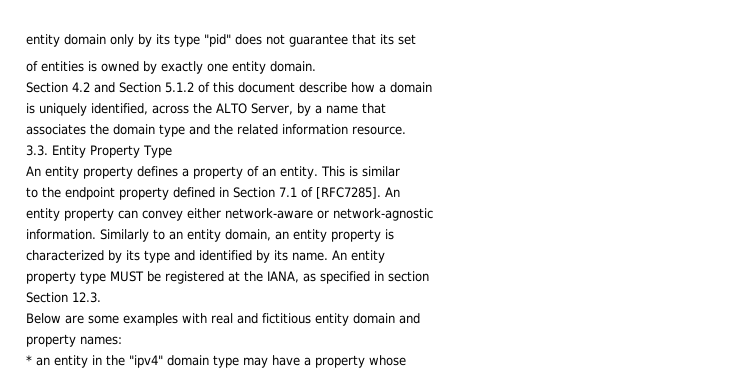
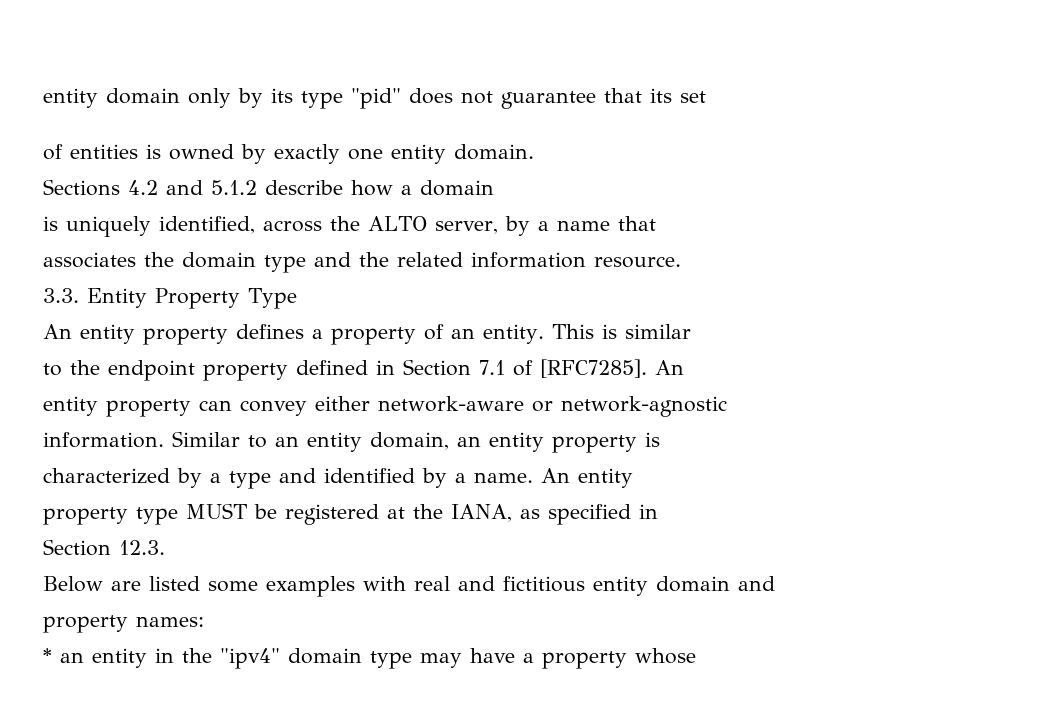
[26,82,68,93] Section -> [43,179,120,196] Sections
[119,82,295,93] Section 5.1.2 of this document -> [211,180,257,195] 5.1.2
[250,103,293,115] Server, -> [434,221,498,234] server,
[100,229,149,242] Similarly -> [172,431,240,447] Similar
[126,250,140,261] its -> [210,473,221,483] a
[274,250,288,261] its -> [455,473,466,483] a
[388,271,429,282] section -> (658, 511) none
(84, 319) none -> [149,576,200,591] listed

